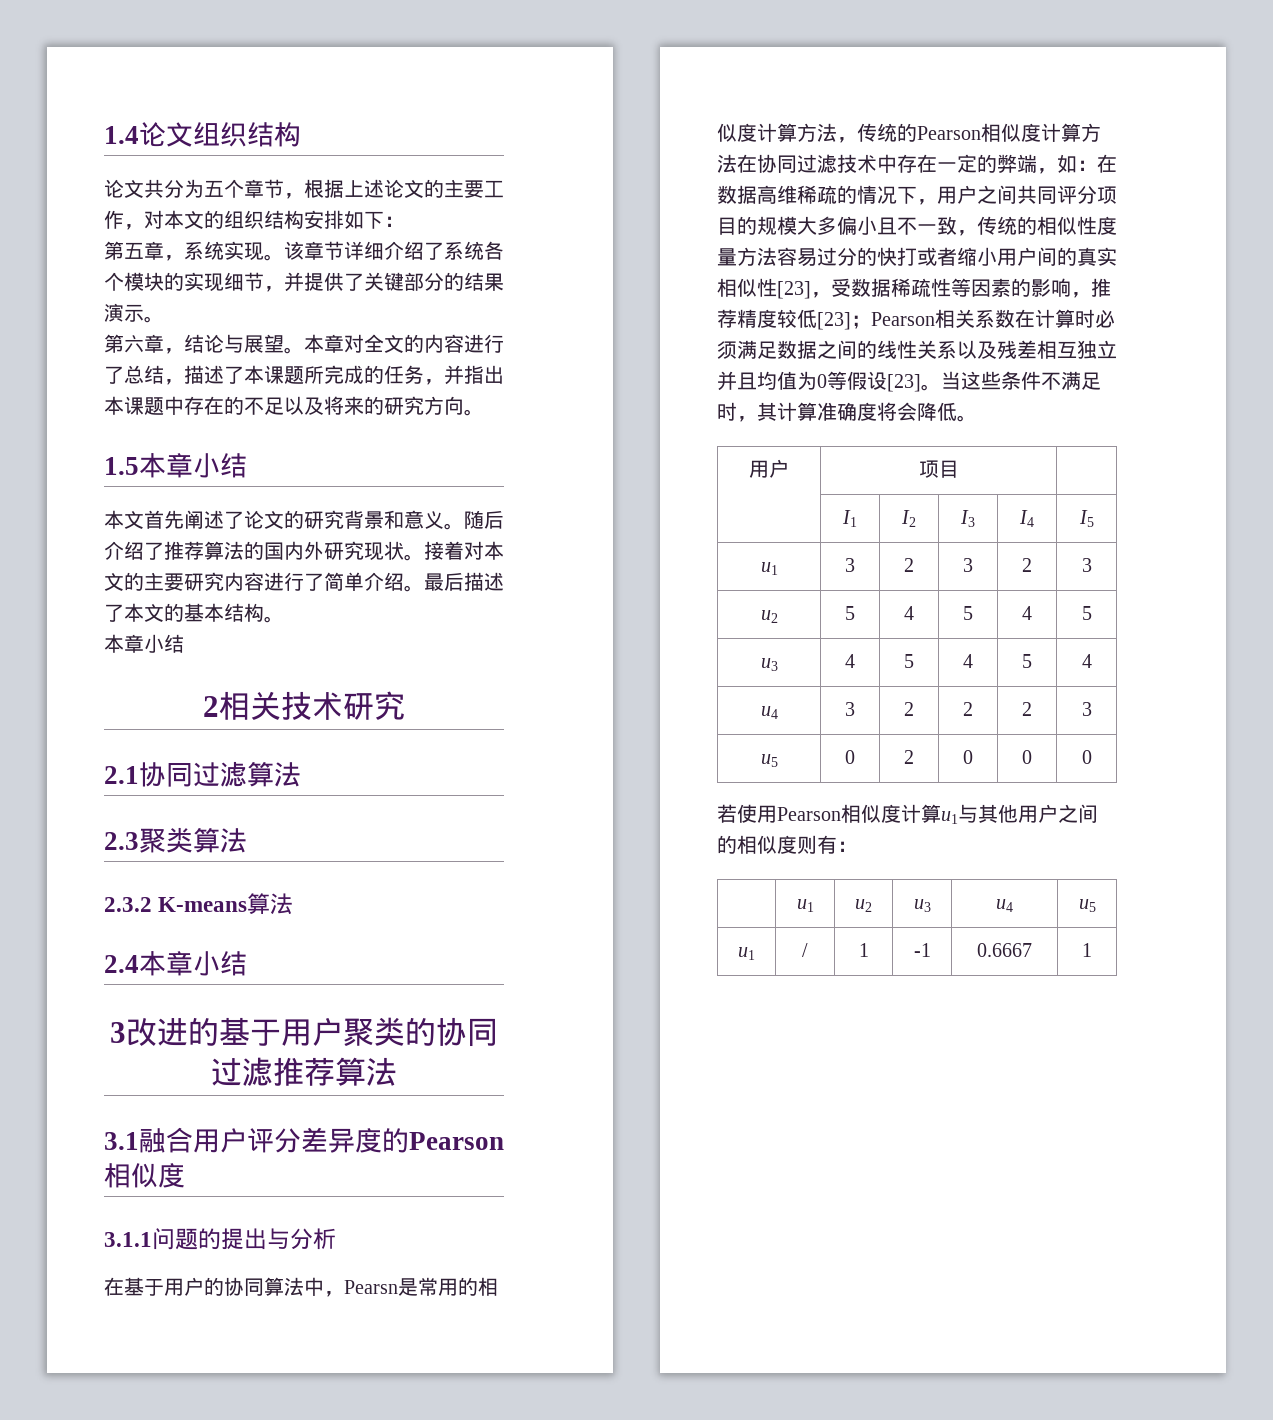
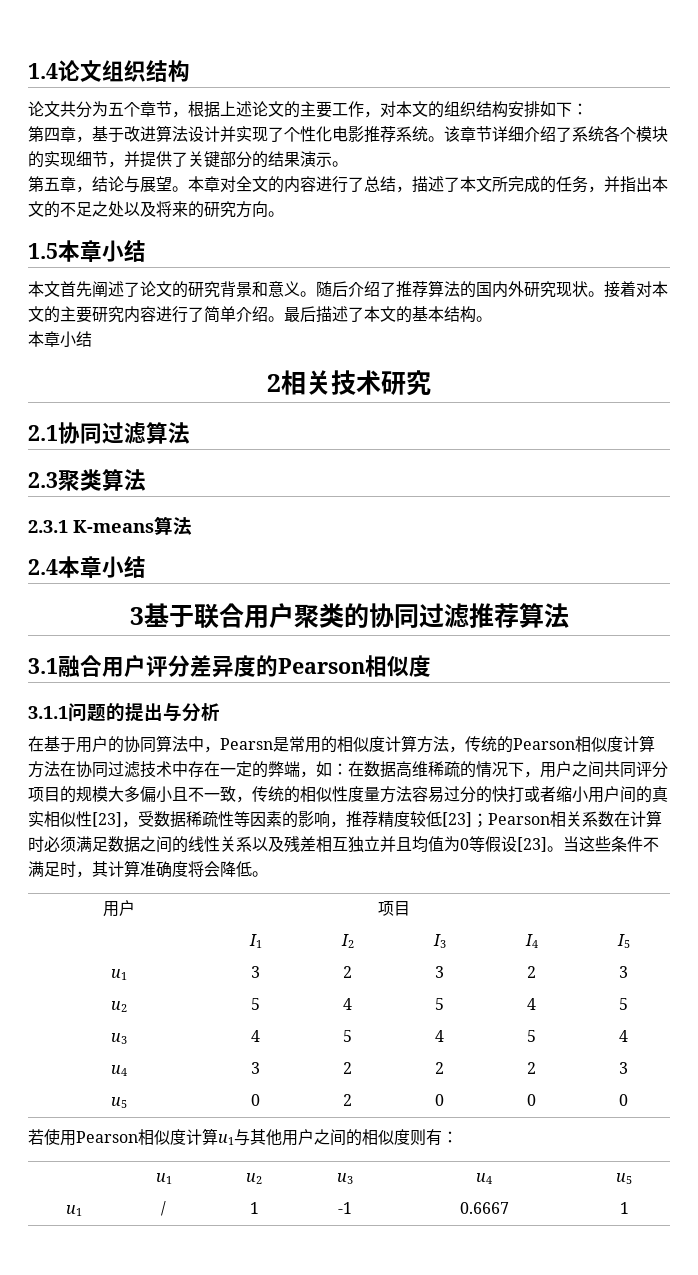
[124,241,264,261] 五章，系统实现 -> [44,125,428,143] 四章，基于改进算法设计并实现了个性化电影推荐系统
[124,335,144,353] 六 -> [44,177,60,191] 五
[264,365,304,384] 课题 -> [476,176,492,192] 文
[124,396,284,415] 课题中存在的不足 -> [28,201,124,218] 文的不足之处
[104,897,152,912] 2.3.2 -> [28,520,68,533] 2.3.1
[126,1017,281,1046] 改进的基于 -> [143,603,244,629] 基于联合

